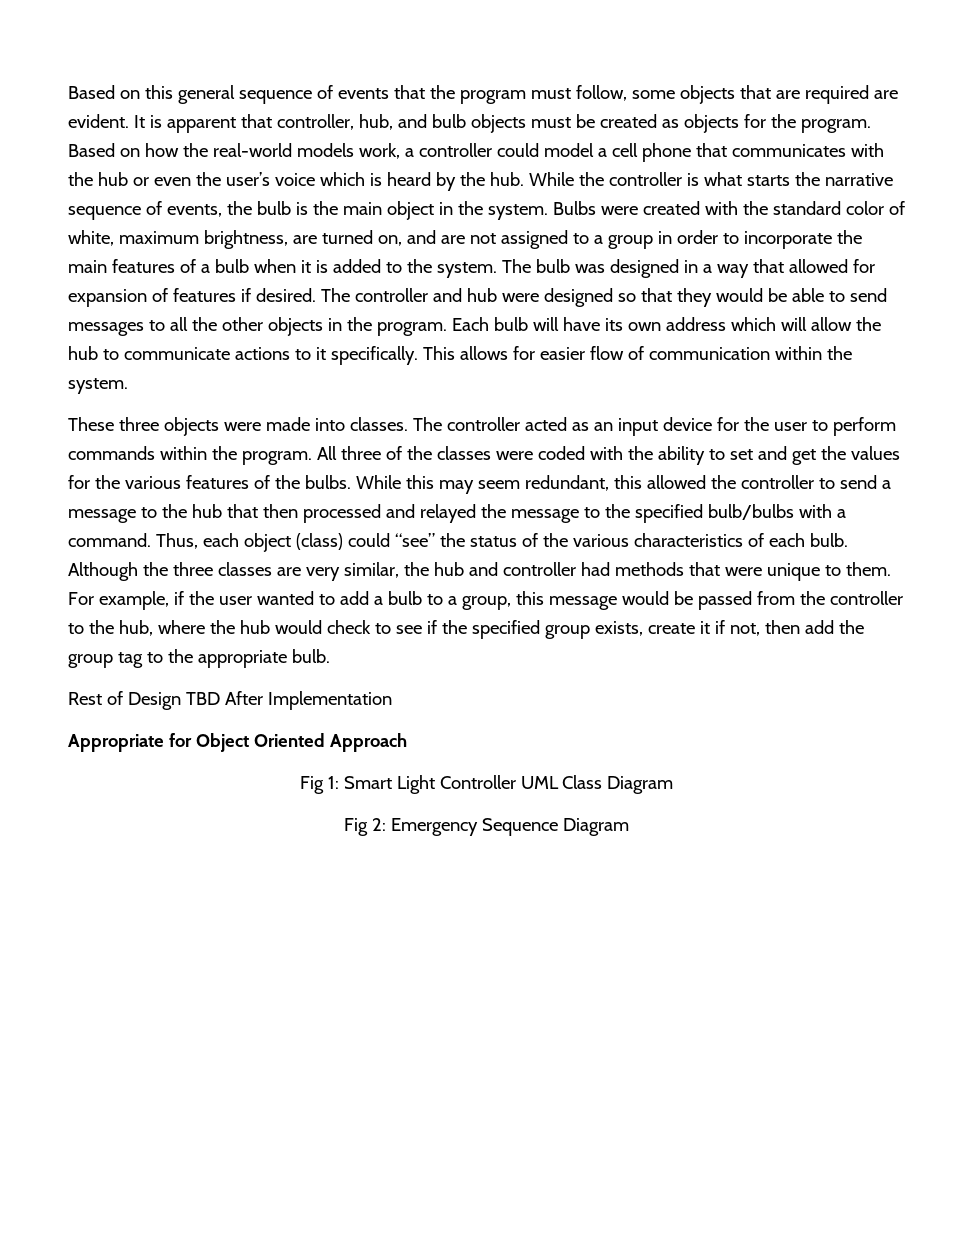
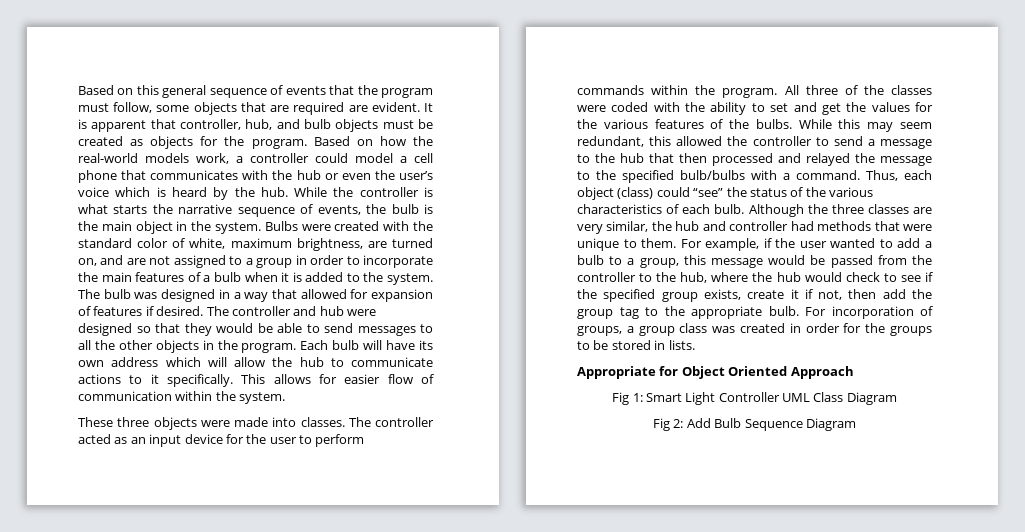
[68,691,392,710] // Rest of Design TBD After Implementation -> [805,306,933,319] [577,323,932,336] [577,340,695,350] For incorporation of groups, a group class was created in order for the groups to be stored in lists.
[391,818,478,836] Emergency -> [686,418,742,428] Add Bulb

